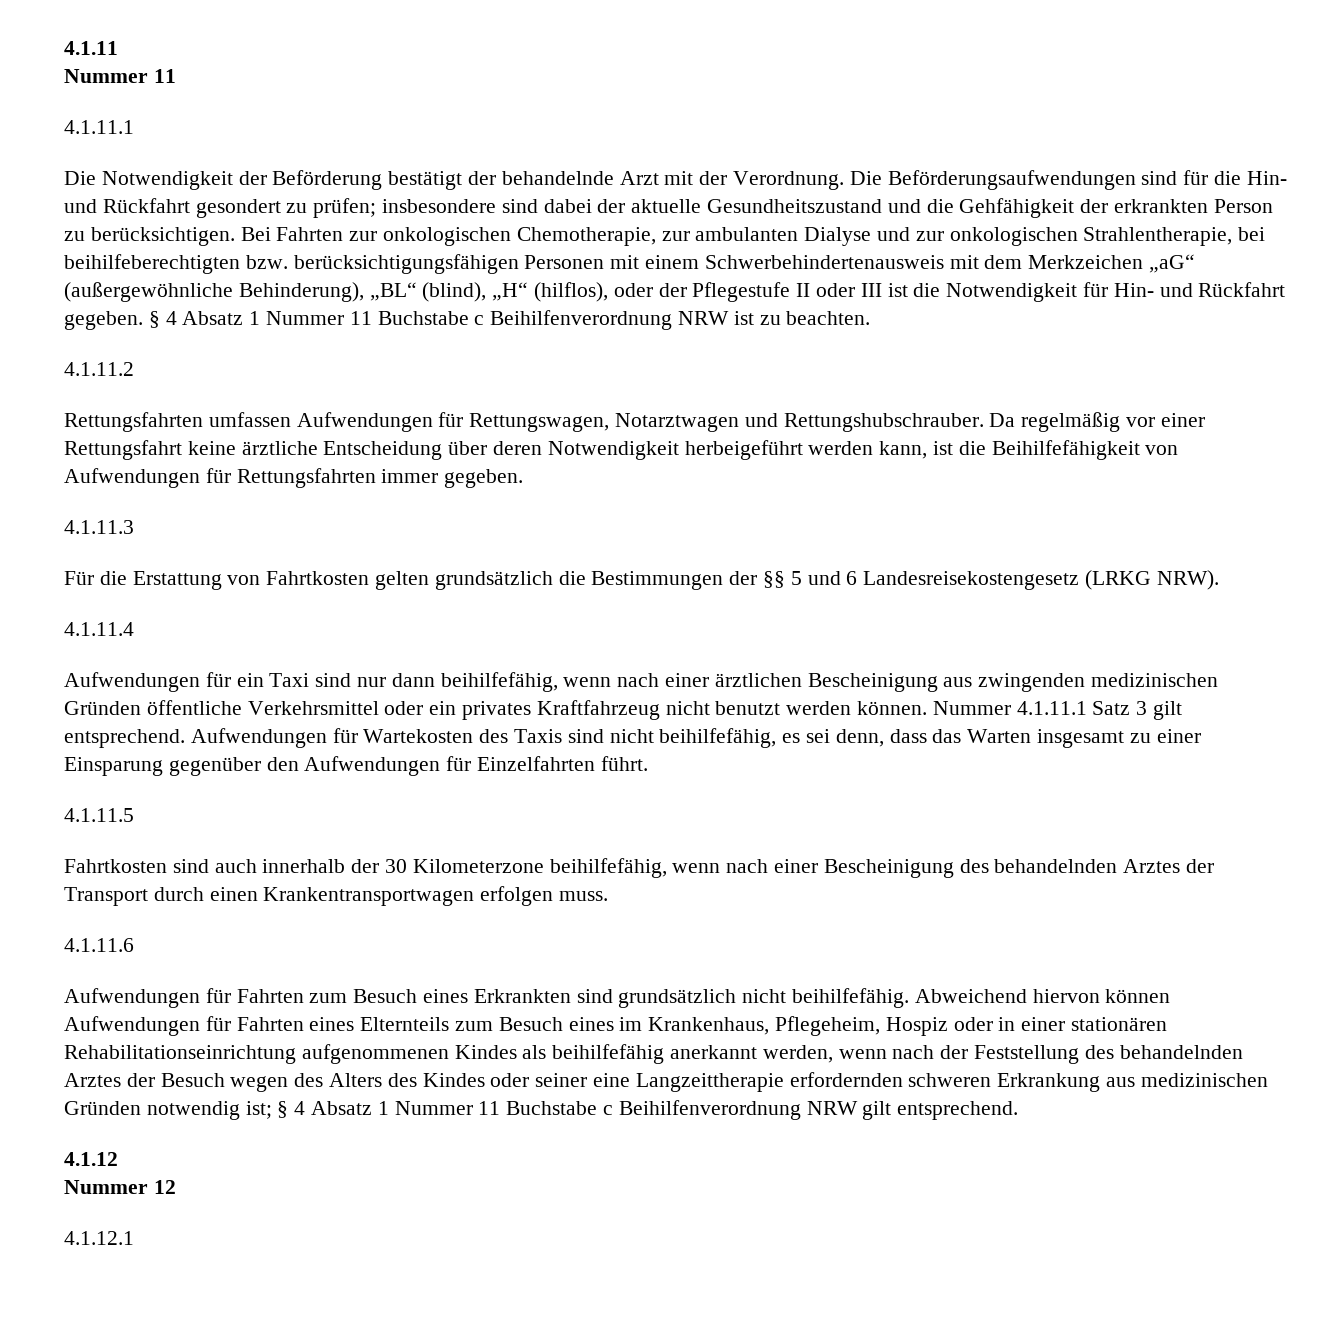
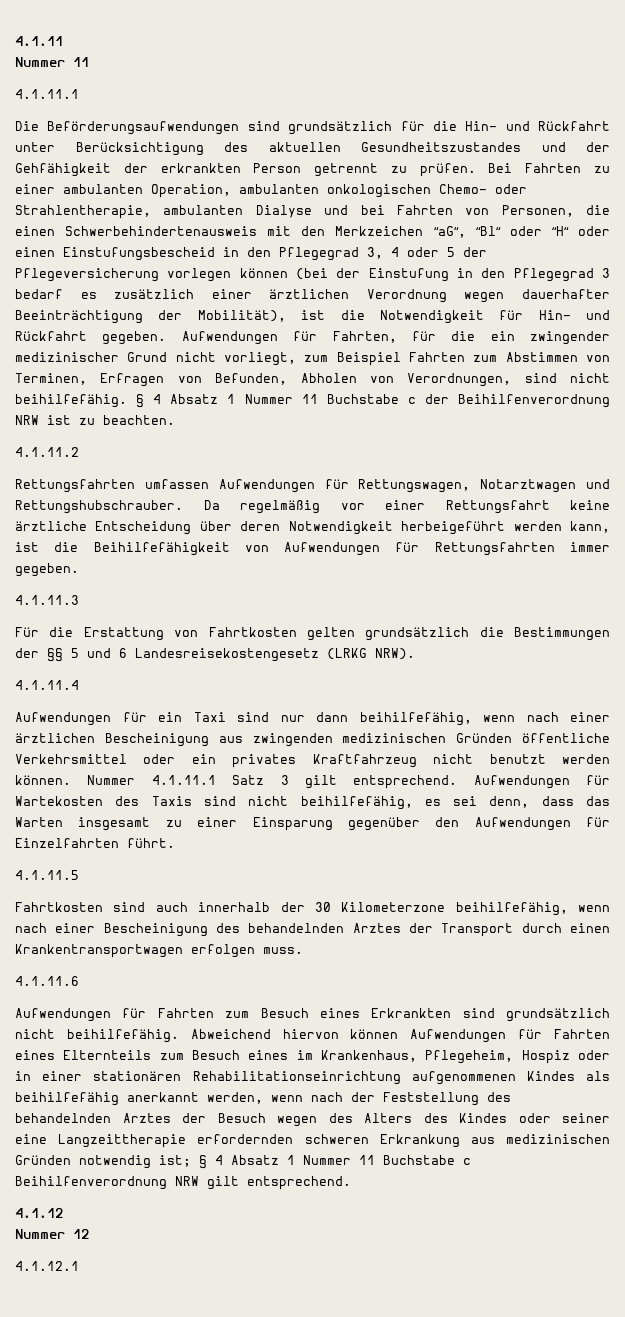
[101,170,882,190] Notwendigkeit der Beförderung bestätigt der behandelnde Arzt mit der Verordnung. Die -> (39, 126) none
(1178, 178) none -> [288,121,393,135] grundsätzlich
[195,198,1273,218] [64,227,1266,246] [64,254,1196,274] [64,282,882,302] gesondert zu prüfen; insbesondere sind dabei der aktuelle Gesundheitszustand und die Gehfähigkeit der erkrankten Person zu berücksichtigen. Bei Fahrten zur onkologischen Chemotherapie, zur ambulanten Dialyse und zur onkologischen Strahlentherapie, bei beihilfeberechtigten bzw. berücksichtigungsfähigen Personen mit einem Schwerbehindertenausweis mit dem Merkzeichen „aG“ (außergewöhnliche Behinderung), „BL“ (blind), „H“ (hilflos), oder der Pflegestufe II oder III -> [15,142,610,156] [15,163,610,177] [15,184,527,198] [15,205,610,219] [15,226,610,238] [15,247,487,261] [15,268,610,282] [15,289,610,303] [15,310,286,324] unter Berücksichtigung des aktuellen Gesundheitszustandes und der Gehfähigkeit der erkrankten Person getrennt zu prüfen. Bei Fahrten zu einer ambulanten Operation, ambulanten onkologischen Chemo- oder Strahlentherapie, ambulanten Dialyse und bei Fahrten von Personen, die einen Schwerbehindertenausweis mit den Merkzeichen “aG“, “Bl“ oder “H“ oder einen Einstufungsbescheid in den Pflegegrad 3, 4 oder 5 der Pflegeversicherung vorlegen können (bei der Einstufung in den Pflegegrad 3 bedarf es zusätzlich einer ärztlichen Verordnung wegen dauerhafter Beeinträchtigung der Mobilität),
[148,311,485,328] § 4 Absatz 1 Nummer 11 Buchstabe c -> [181,331,610,345] [15,352,610,366] [15,373,610,387] [15,394,449,408] Aufwendungen für Fahrten, für die ein zwingender medizinischer Grund nicht vorliegt, zum Beispiel Fahrten zum Abstimmen von Terminen, Erfragen von Befunden, Abholen von Verordnungen, sind nicht beihilfefähig. § 4 Absatz 1 Nummer 11 Buchstabe c der

